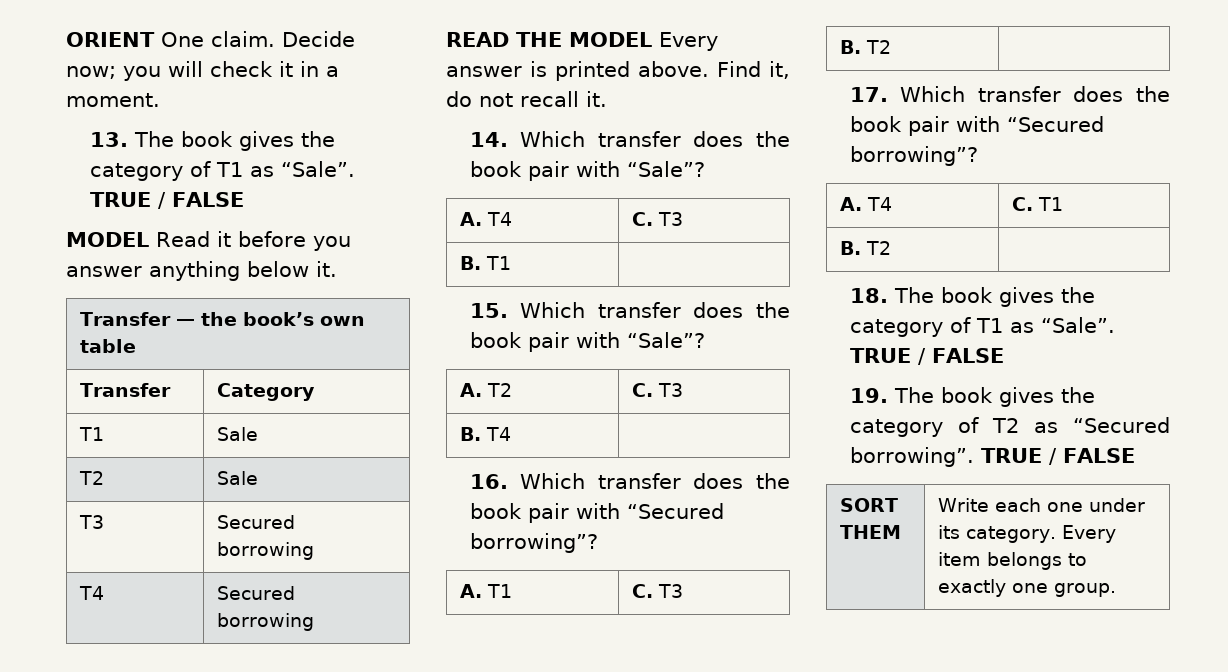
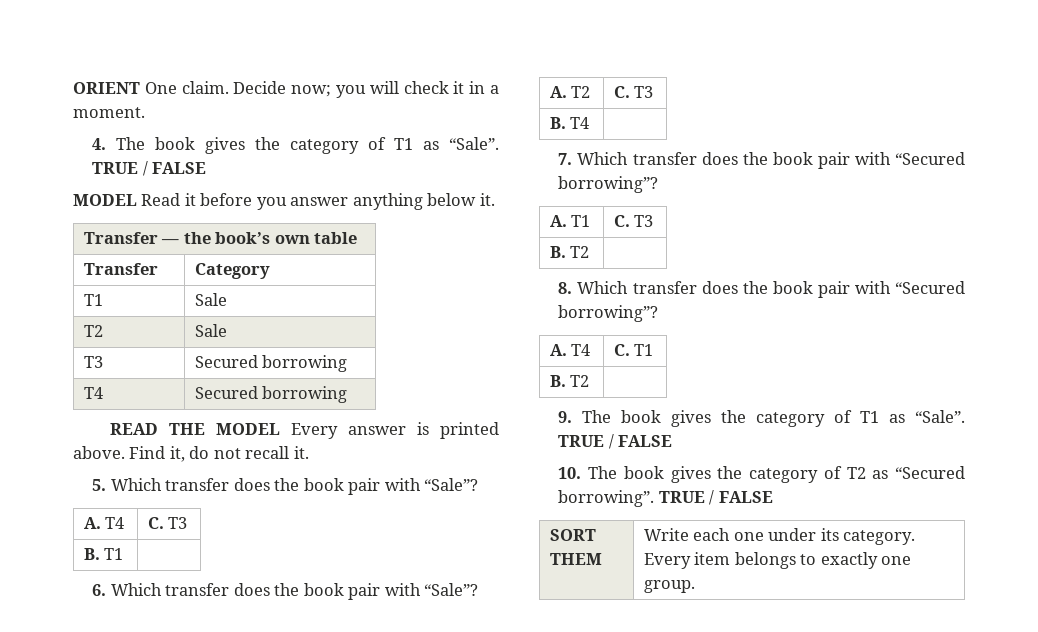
[89,132,128,147] 13. -> [92,138,107,150] 4.
[469,132,508,147] 14. -> [92,479,107,491] 5.
[469,303,508,318] 15. -> [92,584,107,596] 6.
[469,474,508,489] 16. -> [558,153,573,165] 7.
[849,87,888,102] 17. -> [558,282,573,294] 8.
[849,288,888,303] 18. -> [558,411,573,423] 9.
[849,388,888,403] 19. -> [558,467,582,479] 10.

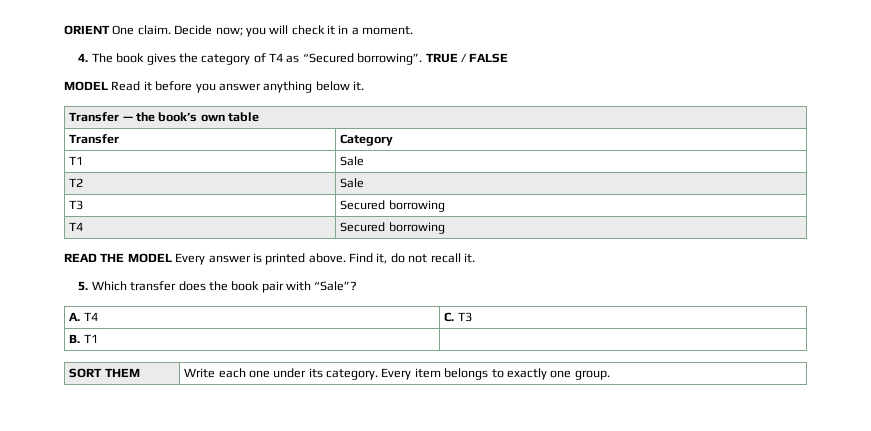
[394,137,500,150] T1 as “Sale”. -> [269,53,423,65] T4 as “Secured borrowing”.
[92,583,479,600] [549,86,591,98] [613,86,654,98] [549,117,590,129] [558,152,965,169] [558,176,659,193] [549,215,591,227] [613,215,654,227] [549,246,590,258] [558,281,965,298] [558,305,659,322] [549,344,591,356] [613,344,654,356] [549,375,590,387] [558,410,965,427] [558,434,673,449] [558,466,965,483] [558,490,773,507] // 6. Which transfer does the book pair with “Sale”? // A. T2 | C. T3 // B. T4 | // 7. Which transfer does the book pair with “Secured borrowing”? // A. T1 | C. T3 // B. T2 | // 8. Which transfer does the book pair with “Secured borrowing”? // A. T4 | C. T1 // B. T2 | // 9. The book gives the category of T1 as “Sale”. TRUE / FALSE // 10. The book gives the category of T2 as “Secured borrowing”. TRUE / FALSE -> (98, 338) none

